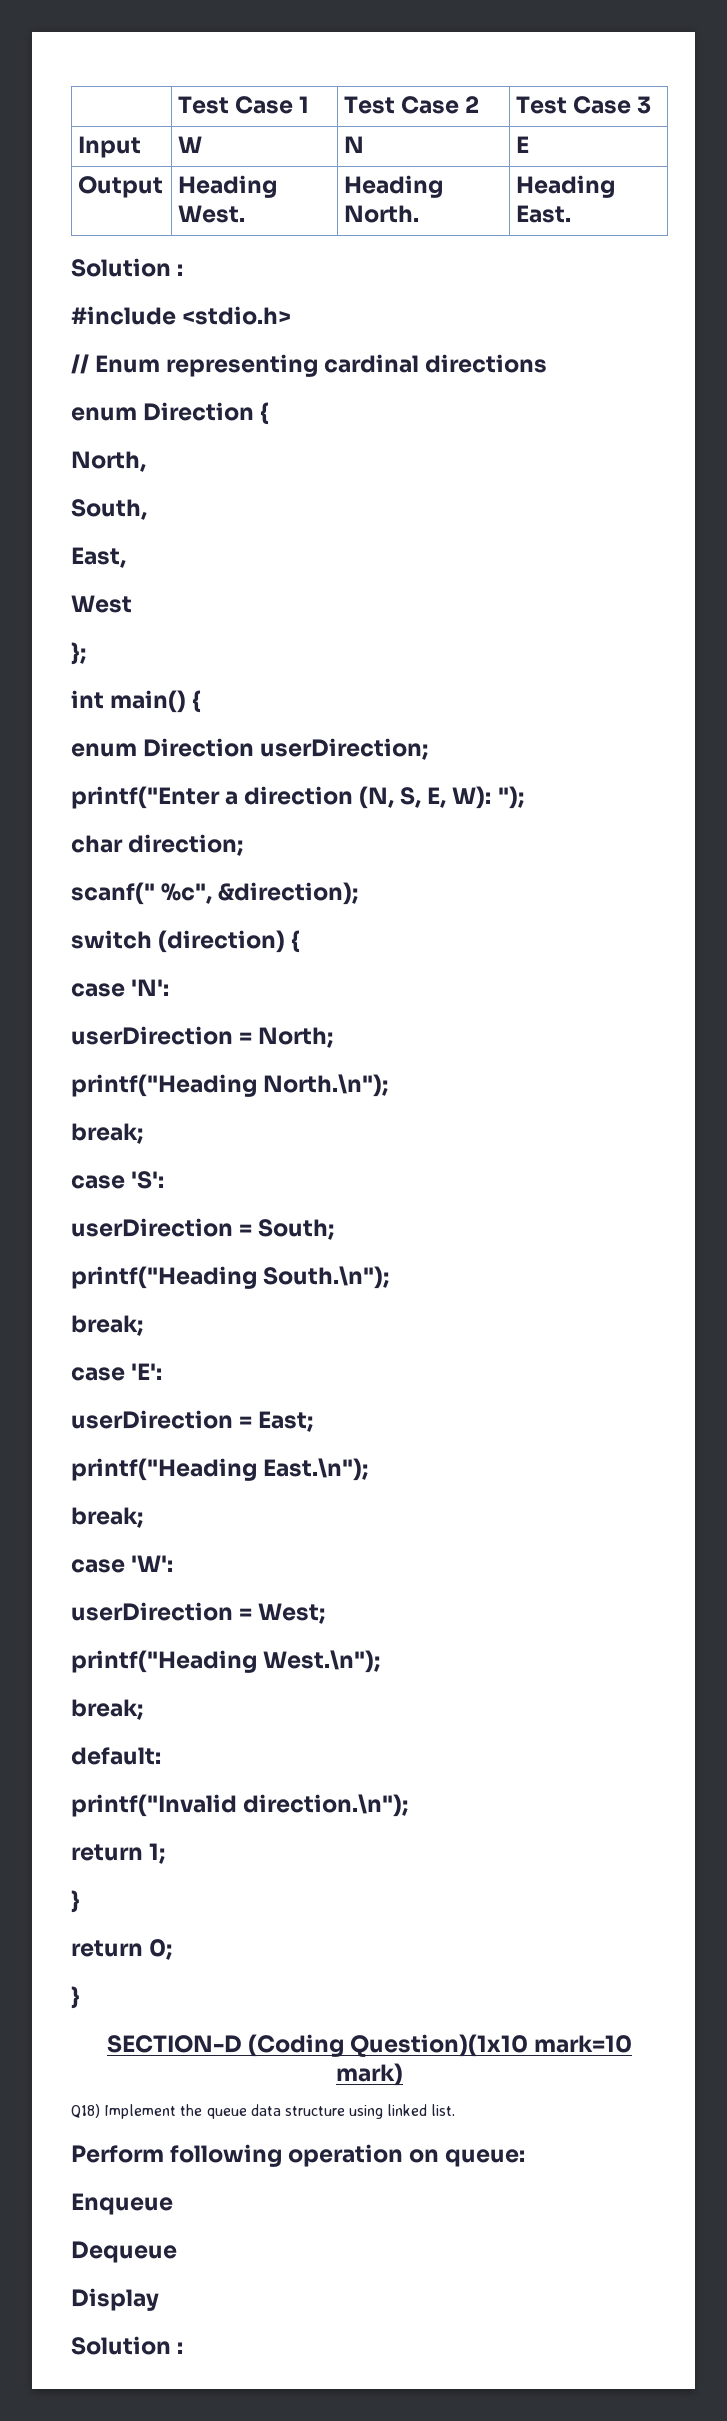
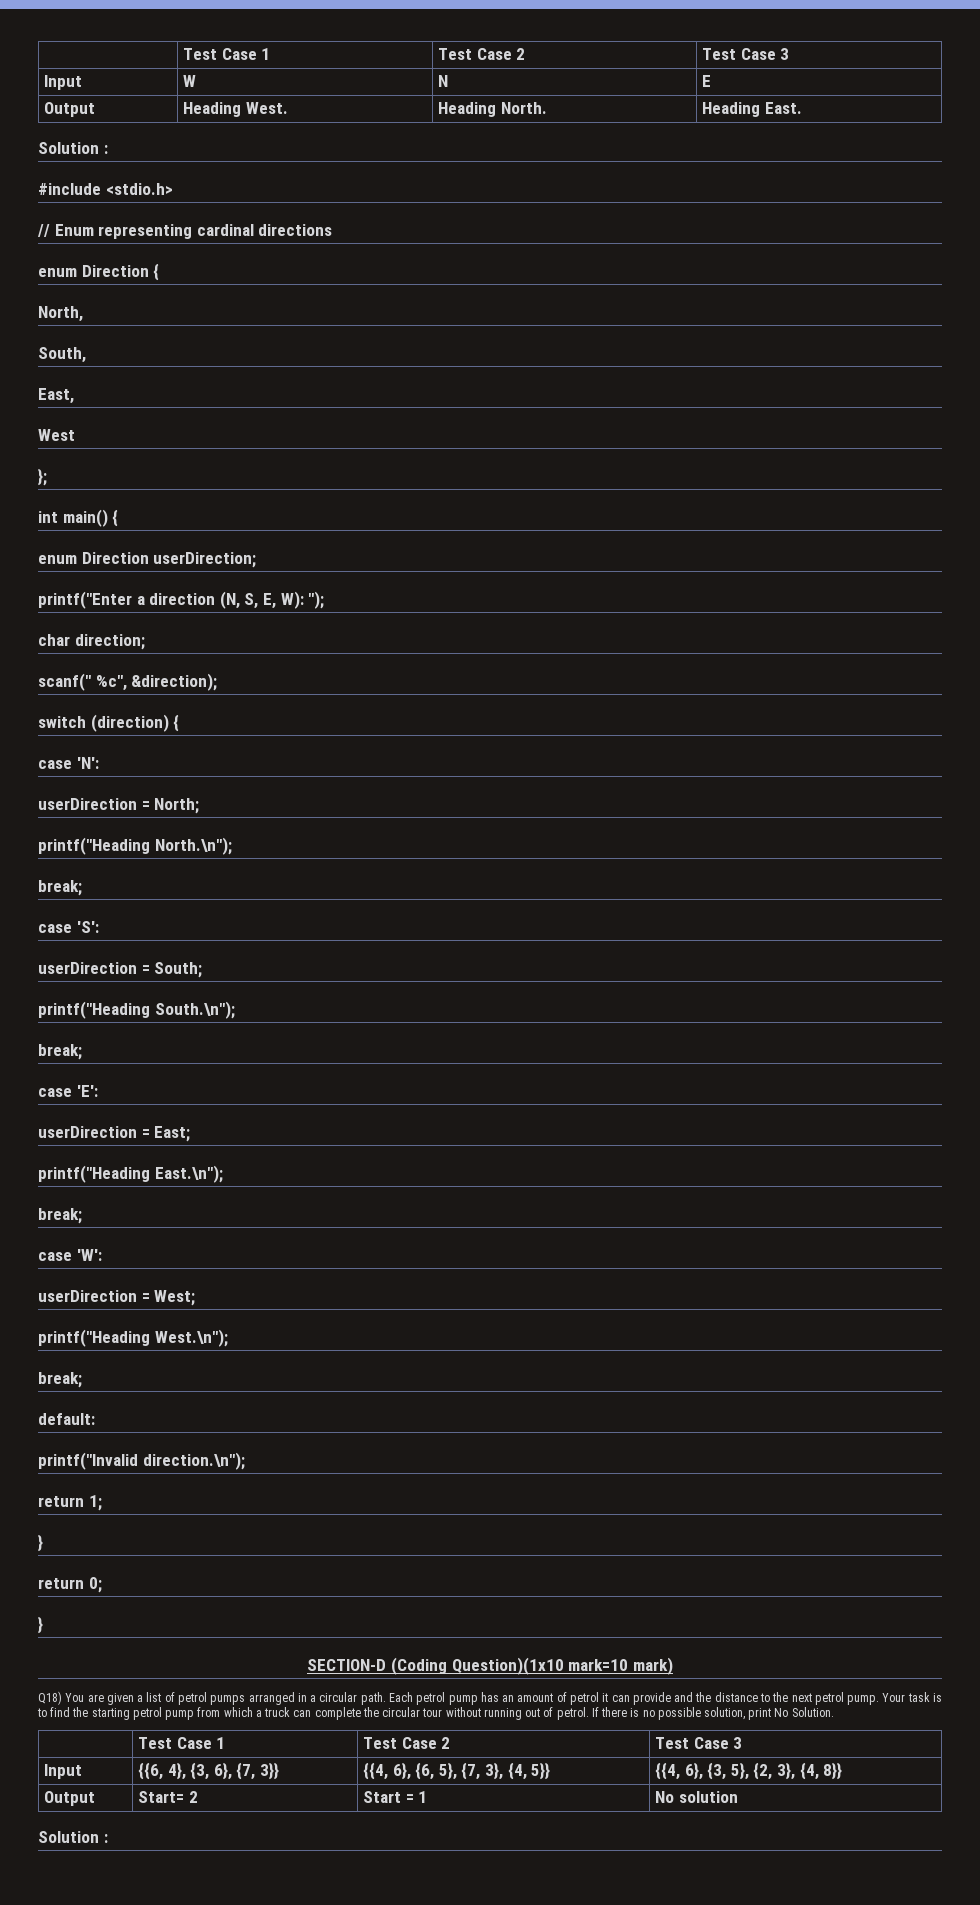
[104,2104,456,2119] [71,2144,526,2167] [71,2193,173,2215] [71,2241,177,2263] [71,2288,159,2311] Implement the queue data structure using linked list. // Perform following operation on queue: // Enqueue // Dequeue // Display -> [65,1692,943,1705] [37,1707,834,1720] [138,1737,226,1749] [363,1737,451,1749] [655,1737,743,1749] [44,1764,83,1779] [138,1762,279,1780] [363,1762,551,1780] [655,1762,843,1780] [44,1791,96,1806] [138,1791,198,1803] [363,1791,428,1803] [655,1791,738,1803] You are given a list of petrol pumps arranged in a circular path. Each petrol pump has an amount of petrol it can provide and the distance to the next petrol pump. Your task is to find the starting petrol pump from which a truck can complete the circular tour without running out of petrol. If there is no possible solution, print No Solution. // | Test Case 1 | Test Case 2 | Test Case 3 // Input | {{6, 4}, {3, 6}, {7, 3}} | {{4, 6}, {6, 5}, {7, 3}, {4, 5}} | {{4, 6}, {3, 5}, {2, 3}, {4, 8}} // Output | Start= 2 | Start = 1 | No solution

